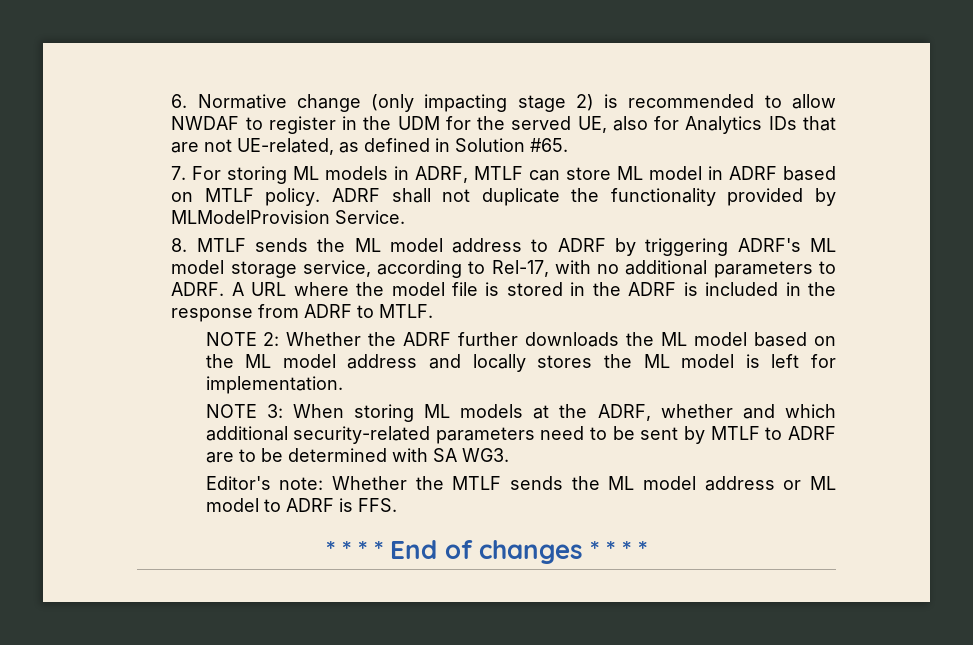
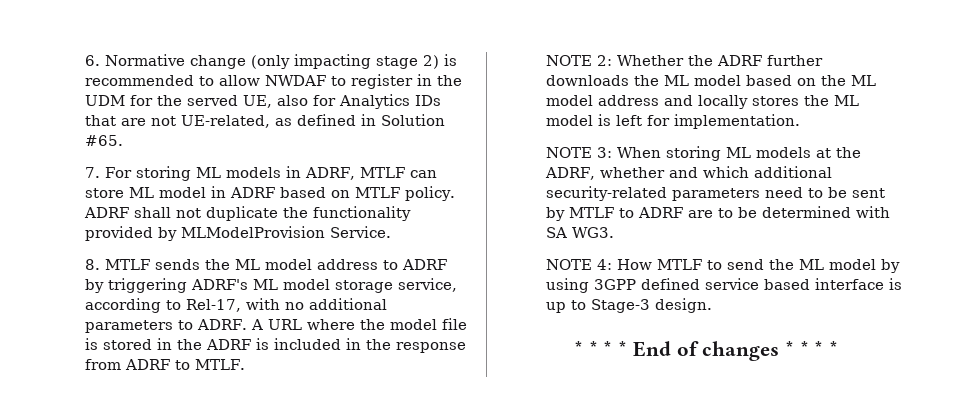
[205,476,836,491] [205,498,397,512] Editor's note: Whether the MTLF sends the ML model address or ML model to ADRF is FFS. -> [546,259,901,273] [546,278,903,293] [546,298,713,313] NOTE 4: How MTLF to send the ML model by using 3GPP defined service based interface is up to Stage-3 design.

